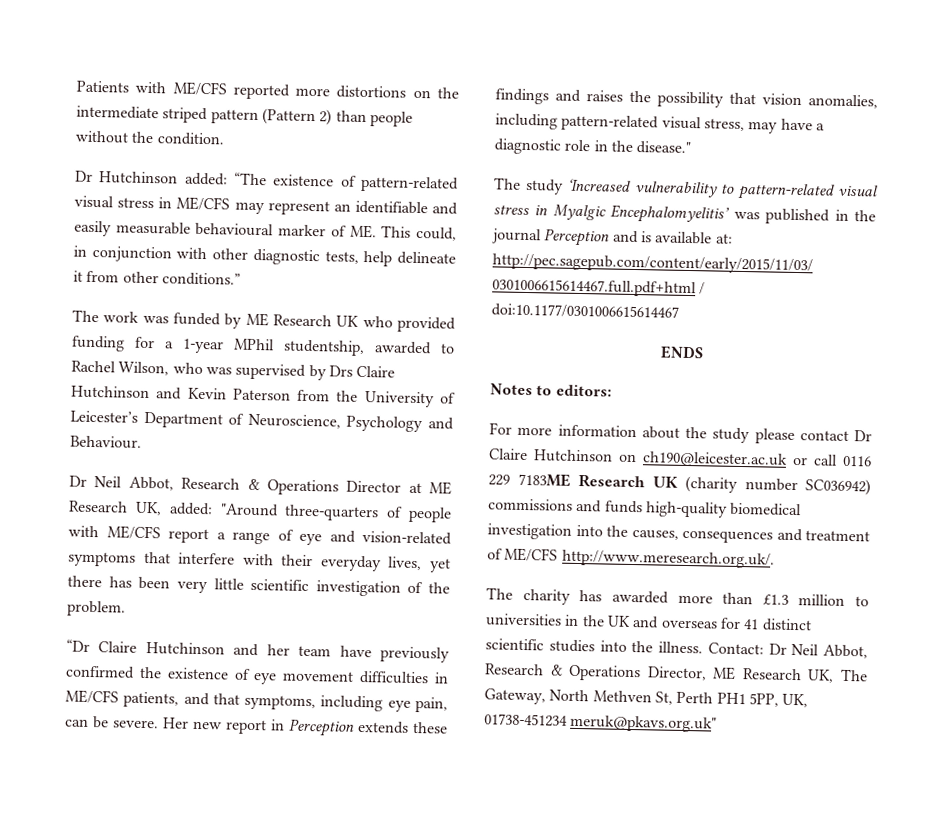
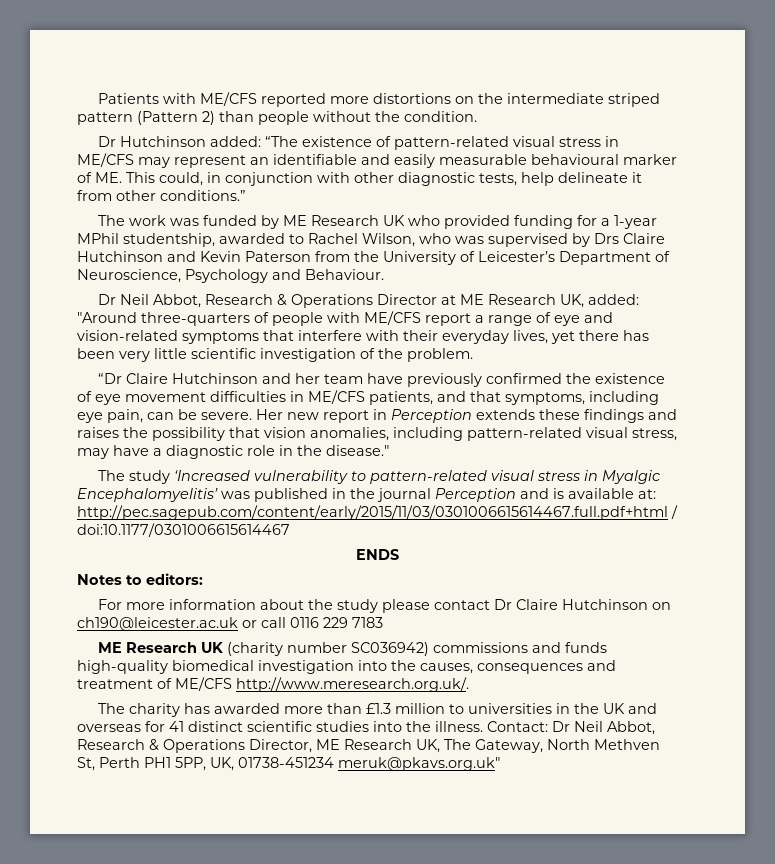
[517,472,571,487] 7183ME -> [352,617,383,628] [97,642,122,653] 7183 // ME

